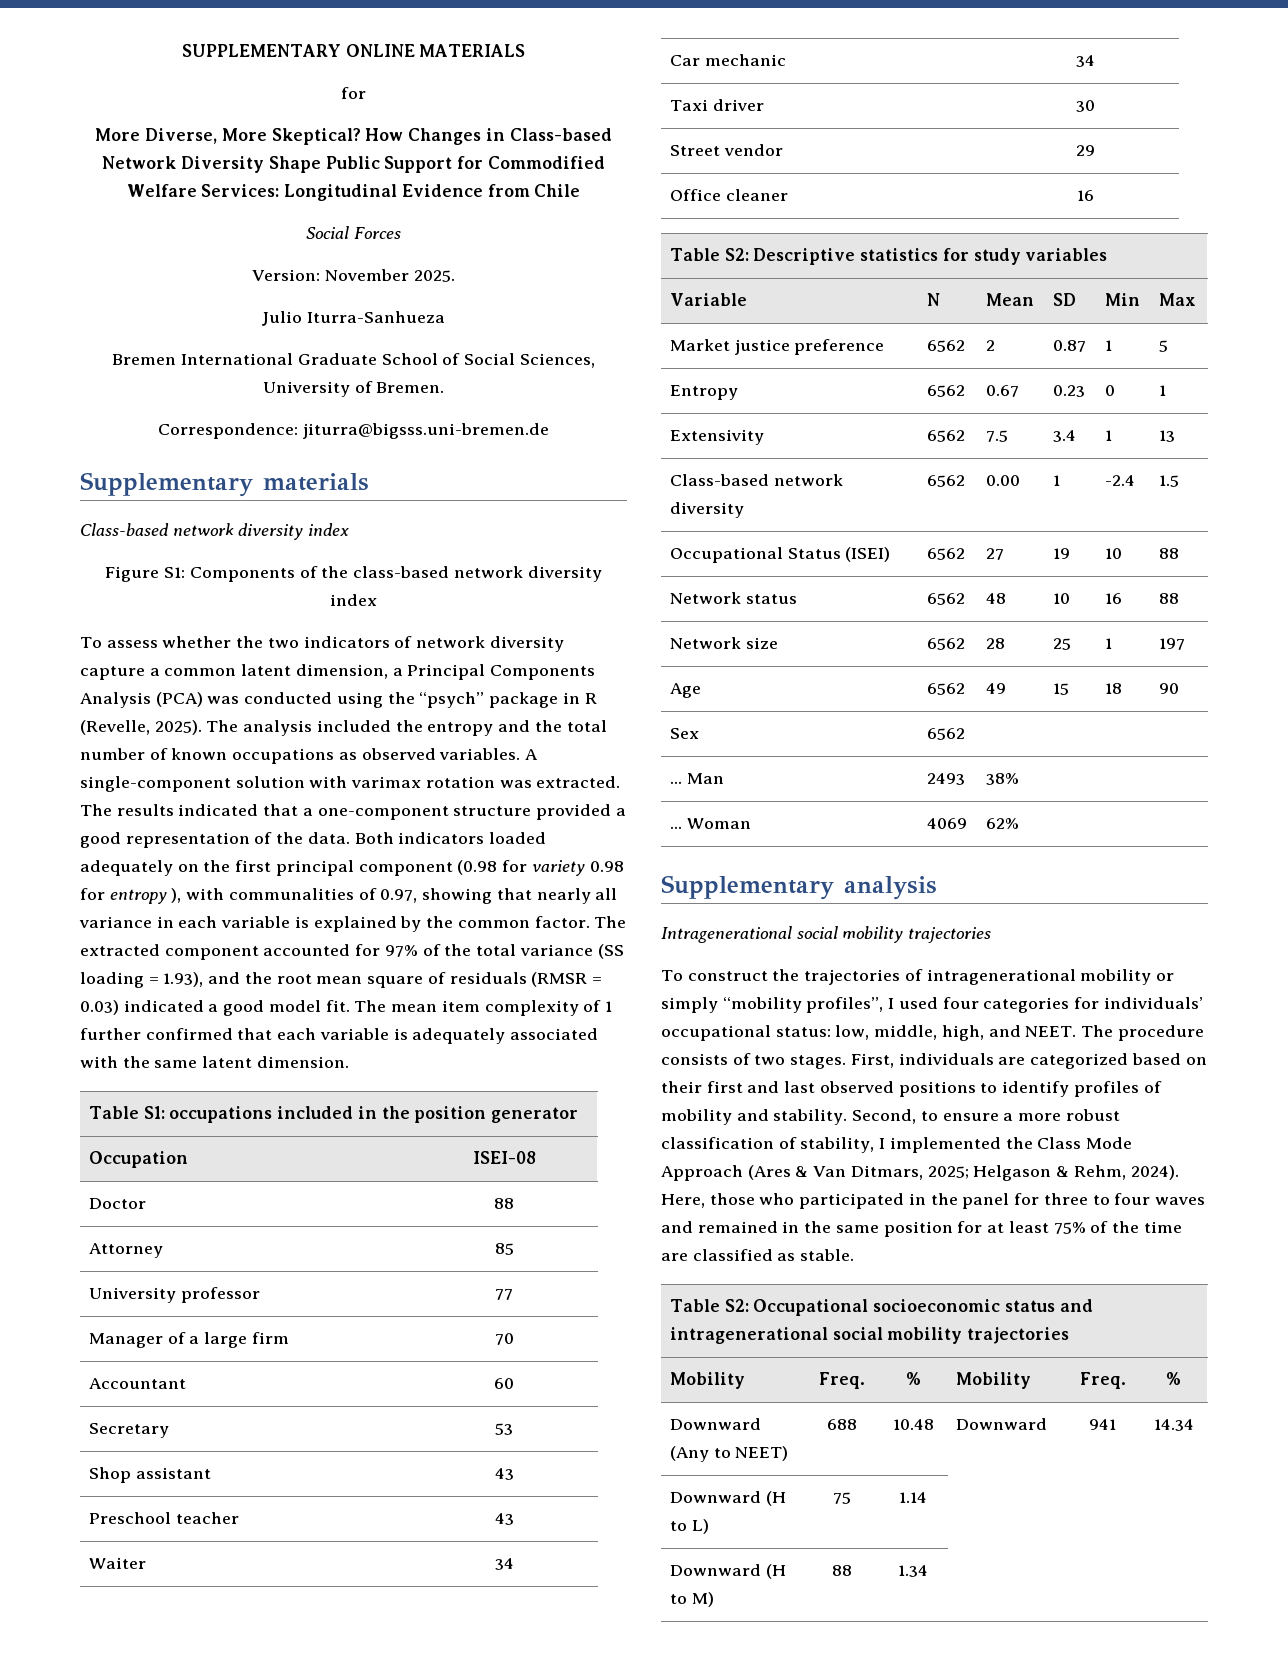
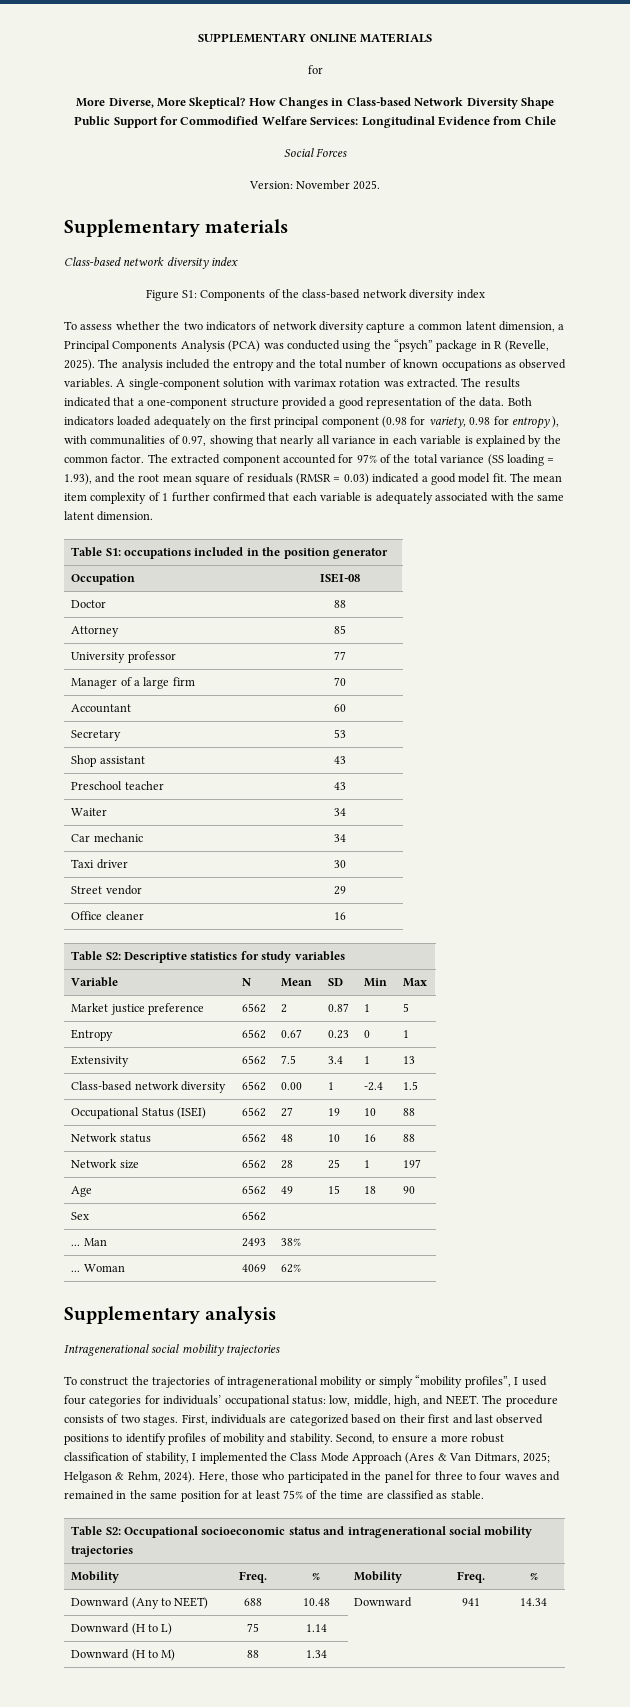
[262,311,445,326] [112,353,595,368] [262,381,445,397] [158,423,549,439] // Julio Iturra-Sanhueza // Bremen International Graduate School of Social Sciences, University of Bremen. // Correspondence: jiturra@bigsss.uni-bremen.de -> (381, 185) none
[531,860,585,876] variety -> [428,416,466,428] variety,

